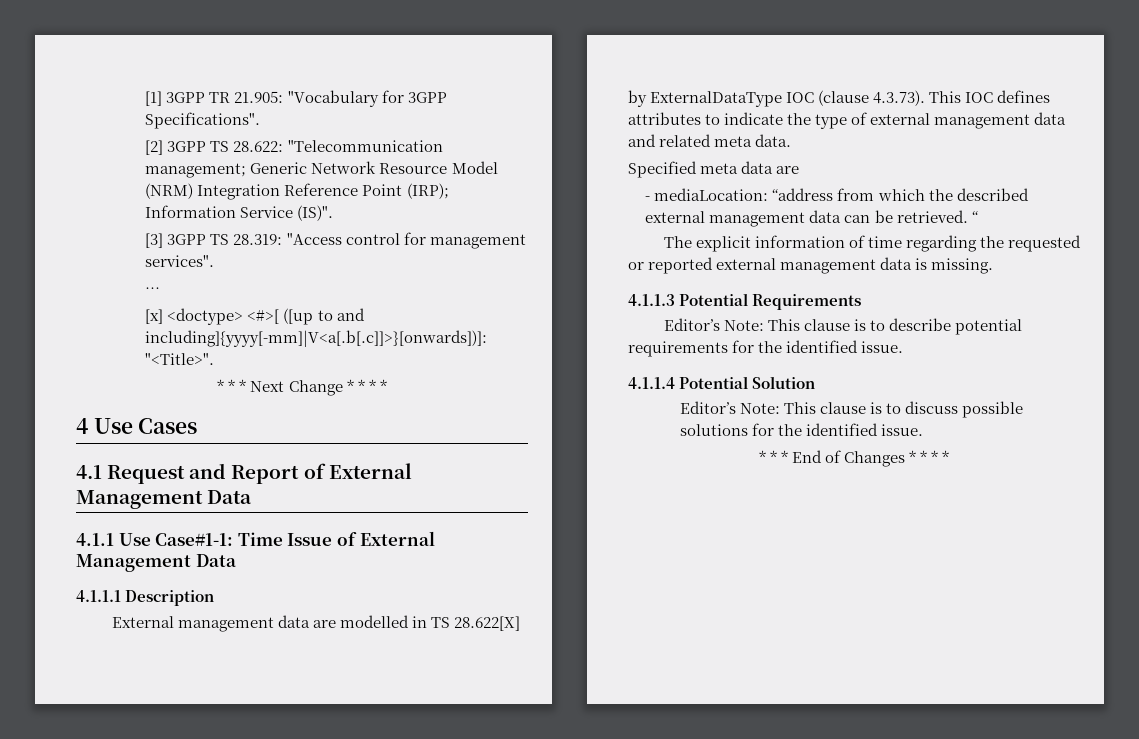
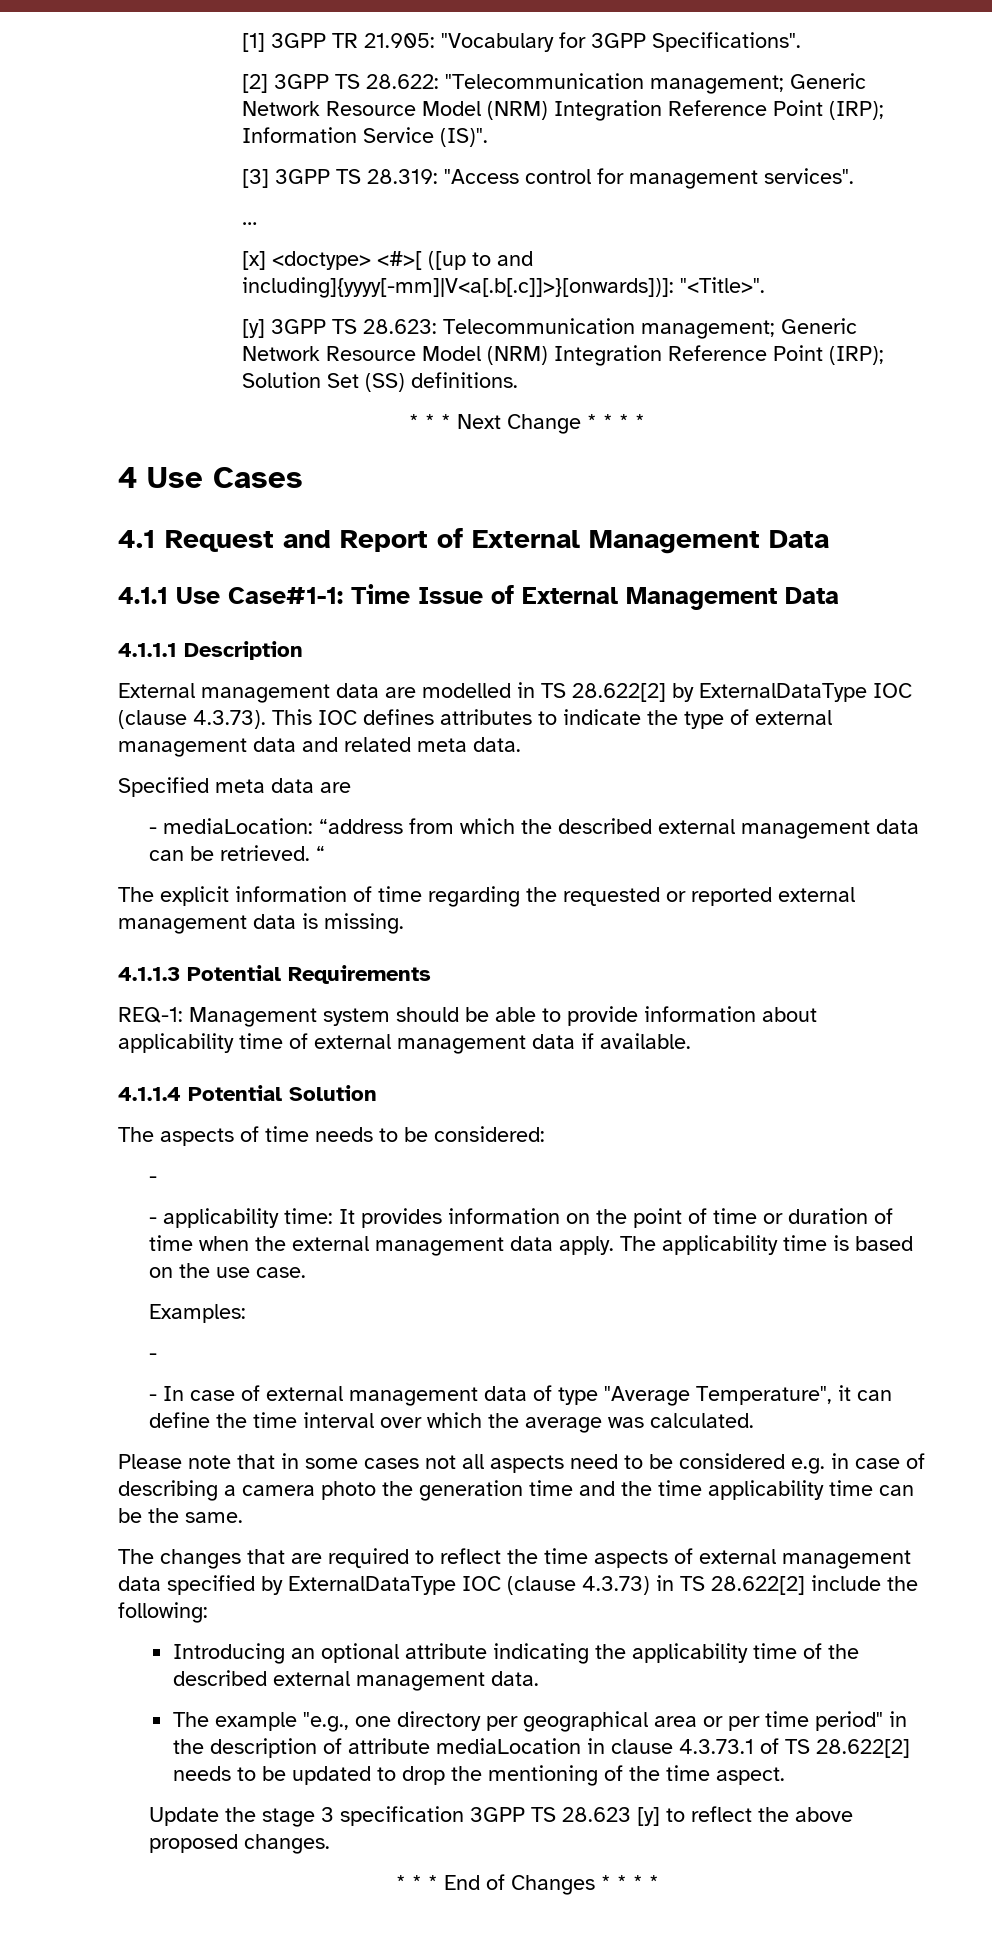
(215, 359) none -> [241,318,857,339] [241,345,884,366] [241,372,518,392] // [y] 3GPP TS 28.623: Telecommunication management; Generic Network Resource Model (NRM) Integration Reference Point (IRP); Solution Set (SS) definitions.
[453,616,520,631] 28.622[X] -> [572,683,666,702] 28.622[2]
[663,318,1022,335] [628,340,904,357] [628,376,816,389] [680,401,1024,418] [680,423,924,436] Editor’s Note: This clause is to describe potential requirements for the identified issue. // 4.1.1.4 Potential Solution // Editor’s Note: This clause is to discuss possible solutions for the identified issue. -> [118,1006,817,1027] [118,1033,691,1054] [118,1085,377,1101] [118,1126,545,1146] [148,1176,157,1183] [148,1208,893,1228] [148,1235,913,1256] [148,1263,306,1278] [148,1304,246,1323] [148,1353,157,1360] [148,1385,892,1406] [148,1412,754,1433] [118,1453,925,1474] [118,1480,914,1501] [118,1508,243,1523] [118,1548,911,1569] [118,1575,918,1595] [118,1602,208,1623] [173,1643,860,1664] [173,1670,540,1691] [173,1711,908,1732] [173,1738,911,1758] [173,1765,786,1786] [148,1806,853,1827] [148,1834,330,1854] REQ-1: Management system should be able to provide information about applicability time of external management data if available. // 4.1.1.4 Potential Solution // The aspects of time needs to be considered: // - // - applicability time: It provides information on the point of time or duration of time when the external management data apply. The applicability time is based on the use case. // Examples: // - // - In case of external management data of type "Average Temperature", it can define the time interval over which the average was calculated. // Please note that in some cases not all aspects need to be considered e.g. in case of describing a camera photo the generation time and the time applicability time can be the same. // The changes that are required to reflect the time aspects of external management data specified by ExternalDataType IOC (clause 4.3.73) in TS 28.622[2] include the following: // Introducing an optional attribute indicating the applicability time of the described external management data. // The example "e.g., one directory per geographical area or per time period" in the description of attribute mediaLocation in clause 4.3.73.1 of TS 28.622[2] needs to be updated to drop the mentioning of the time aspect. // Update the stage 3 specification 3GPP TS 28.623 [y] to reflect the above proposed changes.

